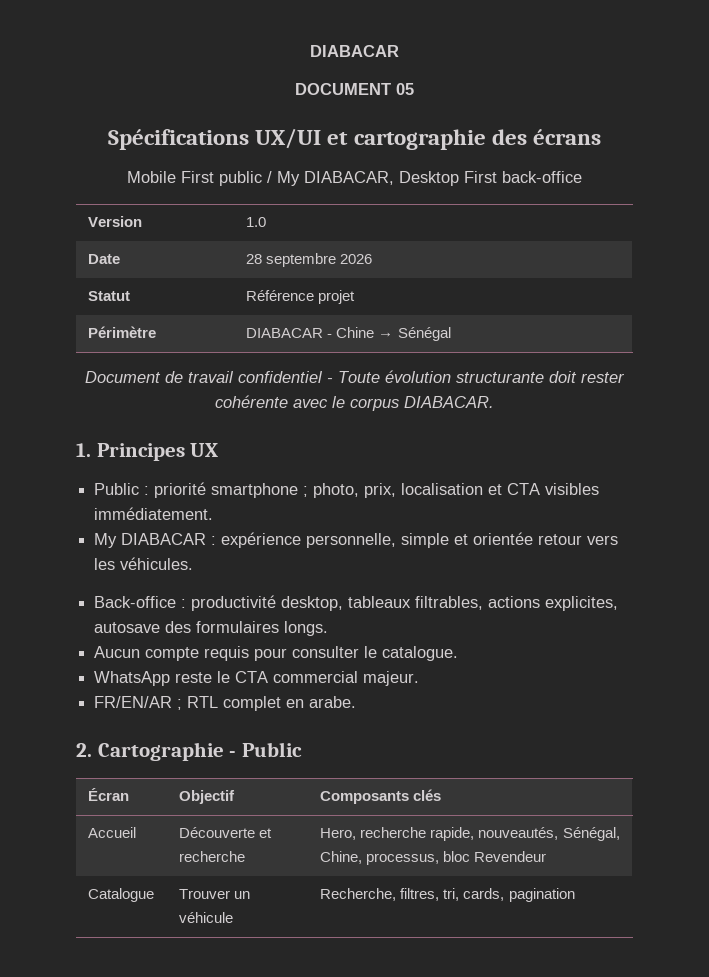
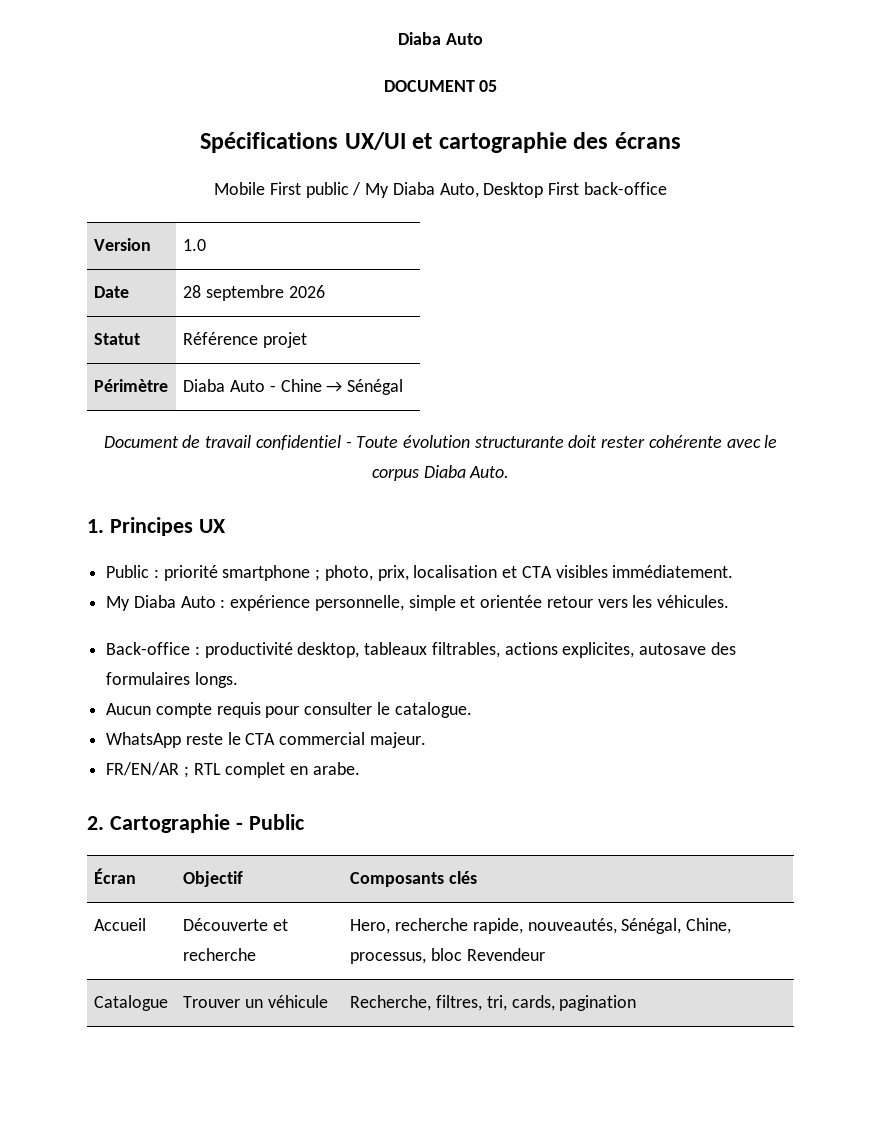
[310,45,399,57] DIABACAR -> [398,32,483,45] Diaba Auto
[304,171,394,185] DIABACAR, -> [392,182,479,198] Diaba Auto,
[246,328,324,338] DIABACAR -> [183,379,266,392] Diaba Auto
[404,396,494,408] DIABACAR. -> [423,465,510,478] Diaba Auto.
[121,533,207,545] DIABACAR -> [133,595,216,608] Diaba Auto

